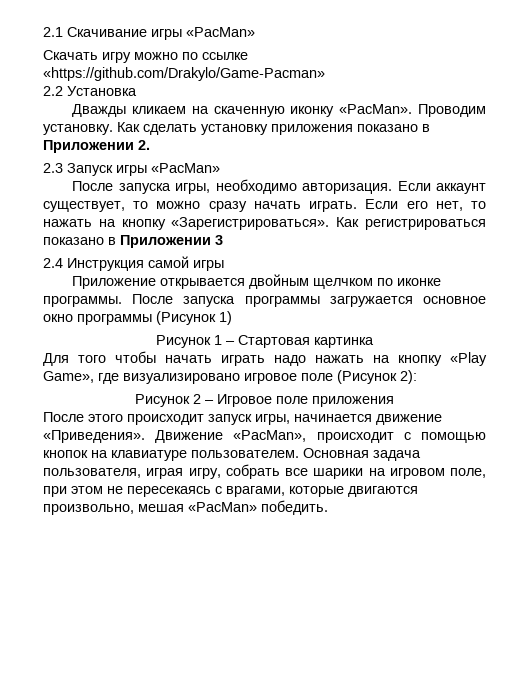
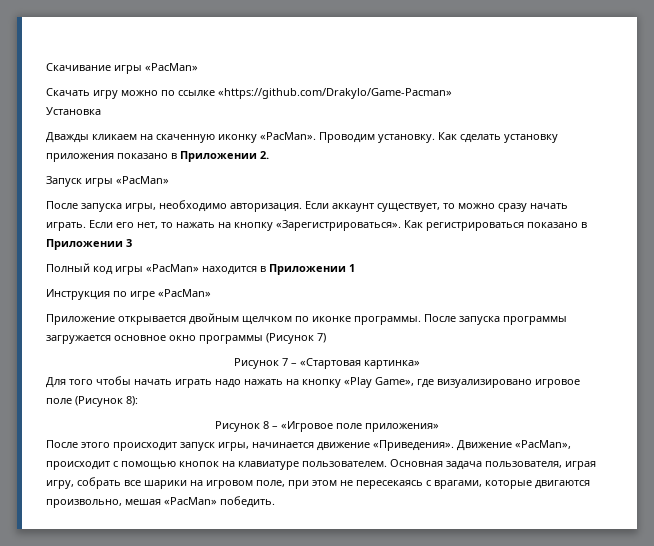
[43,27,63,37] 2.1 -> (46, 67) none
[43,86,63,96] 2.2 -> (452, 93) none
[43,163,63,173] 2.3 -> (269, 155) none
[43,256,224,271] 2.4 Инструкция самой игры -> [46,263,355,275] [46,289,211,300] Полный код игры «PacMan» находится в Приложении 1 // Инструкция по игре «PacMan»
[219,311,232,325] [156,335,374,348] 1) // Рисунок 1 – Стартовая картинка -> [317,333,326,343] [234,358,420,369] 7) // Рисунок 7 – «Стартовая картинка»
[400,370,417,384] [135,394,394,407] 2): // Рисунок 2 – Игровое поле приложения -> [126,396,138,406] [215,421,439,432] 8): // Рисунок 8 – «Игровое поле приложения»

